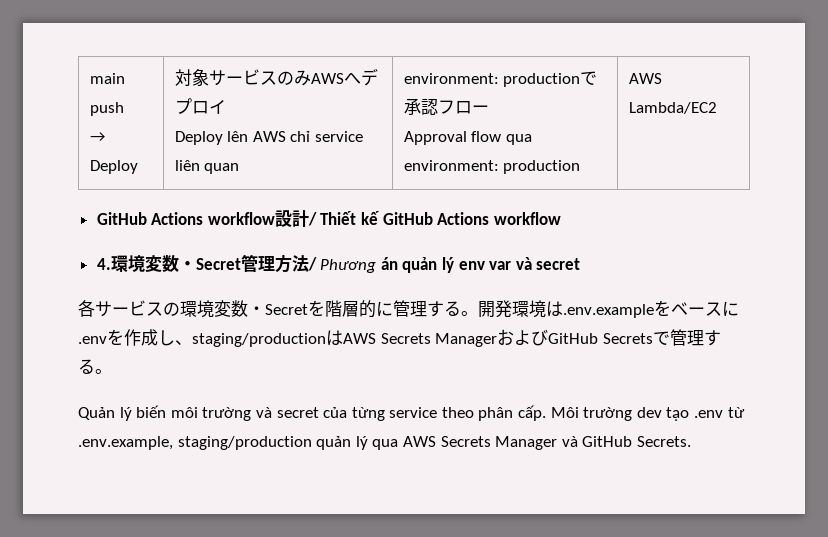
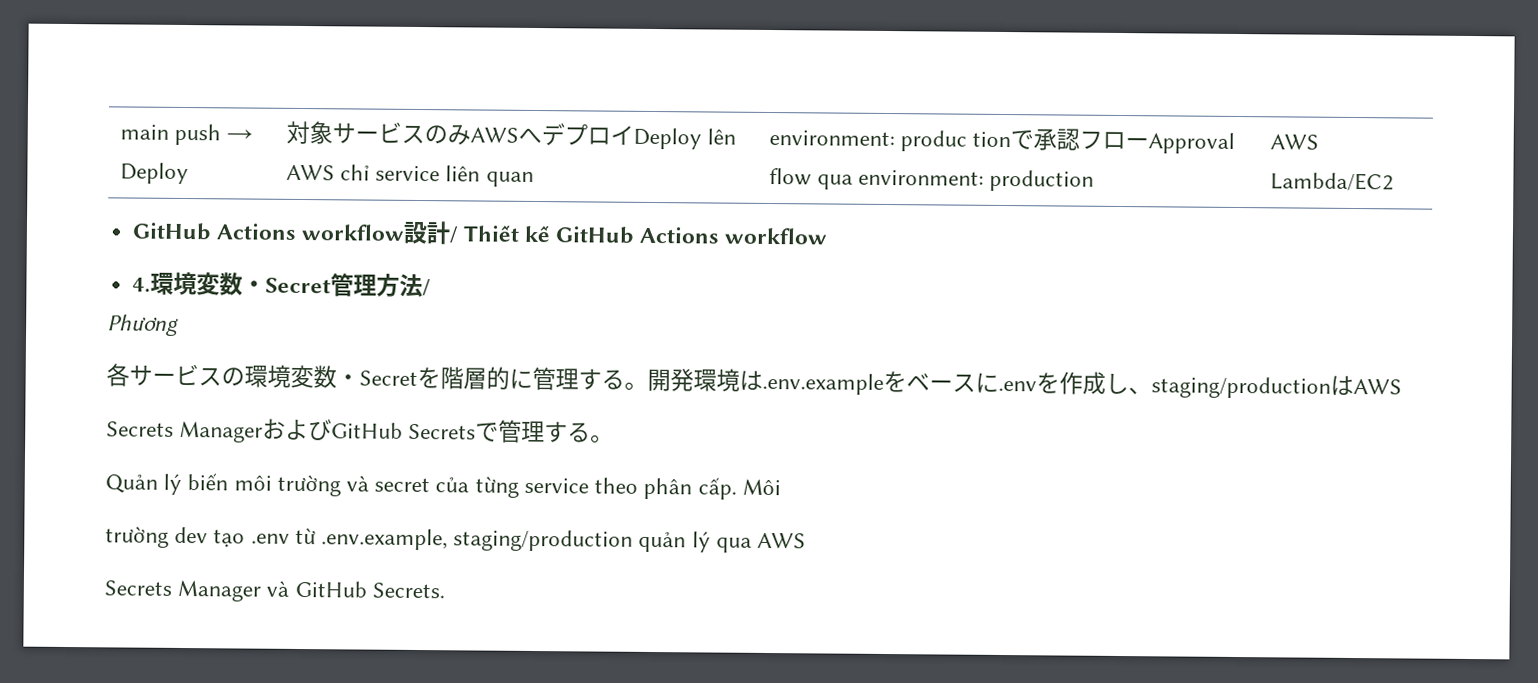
(124, 109) // -> (221, 134) none
(226, 107) // -> (634, 135) none
[503,73,581,87] production -> [899,130,1012,152] produc tion
(489, 109) // -> (1150, 143) none
(317, 264) none -> (432, 288) //
[380,257,581,273] án quản lý env var và secret -> (179, 325) none
(376, 338) none -> (1402, 387) //
(579, 412) none -> (781, 487) //
(436, 441) none -> (807, 540) //

